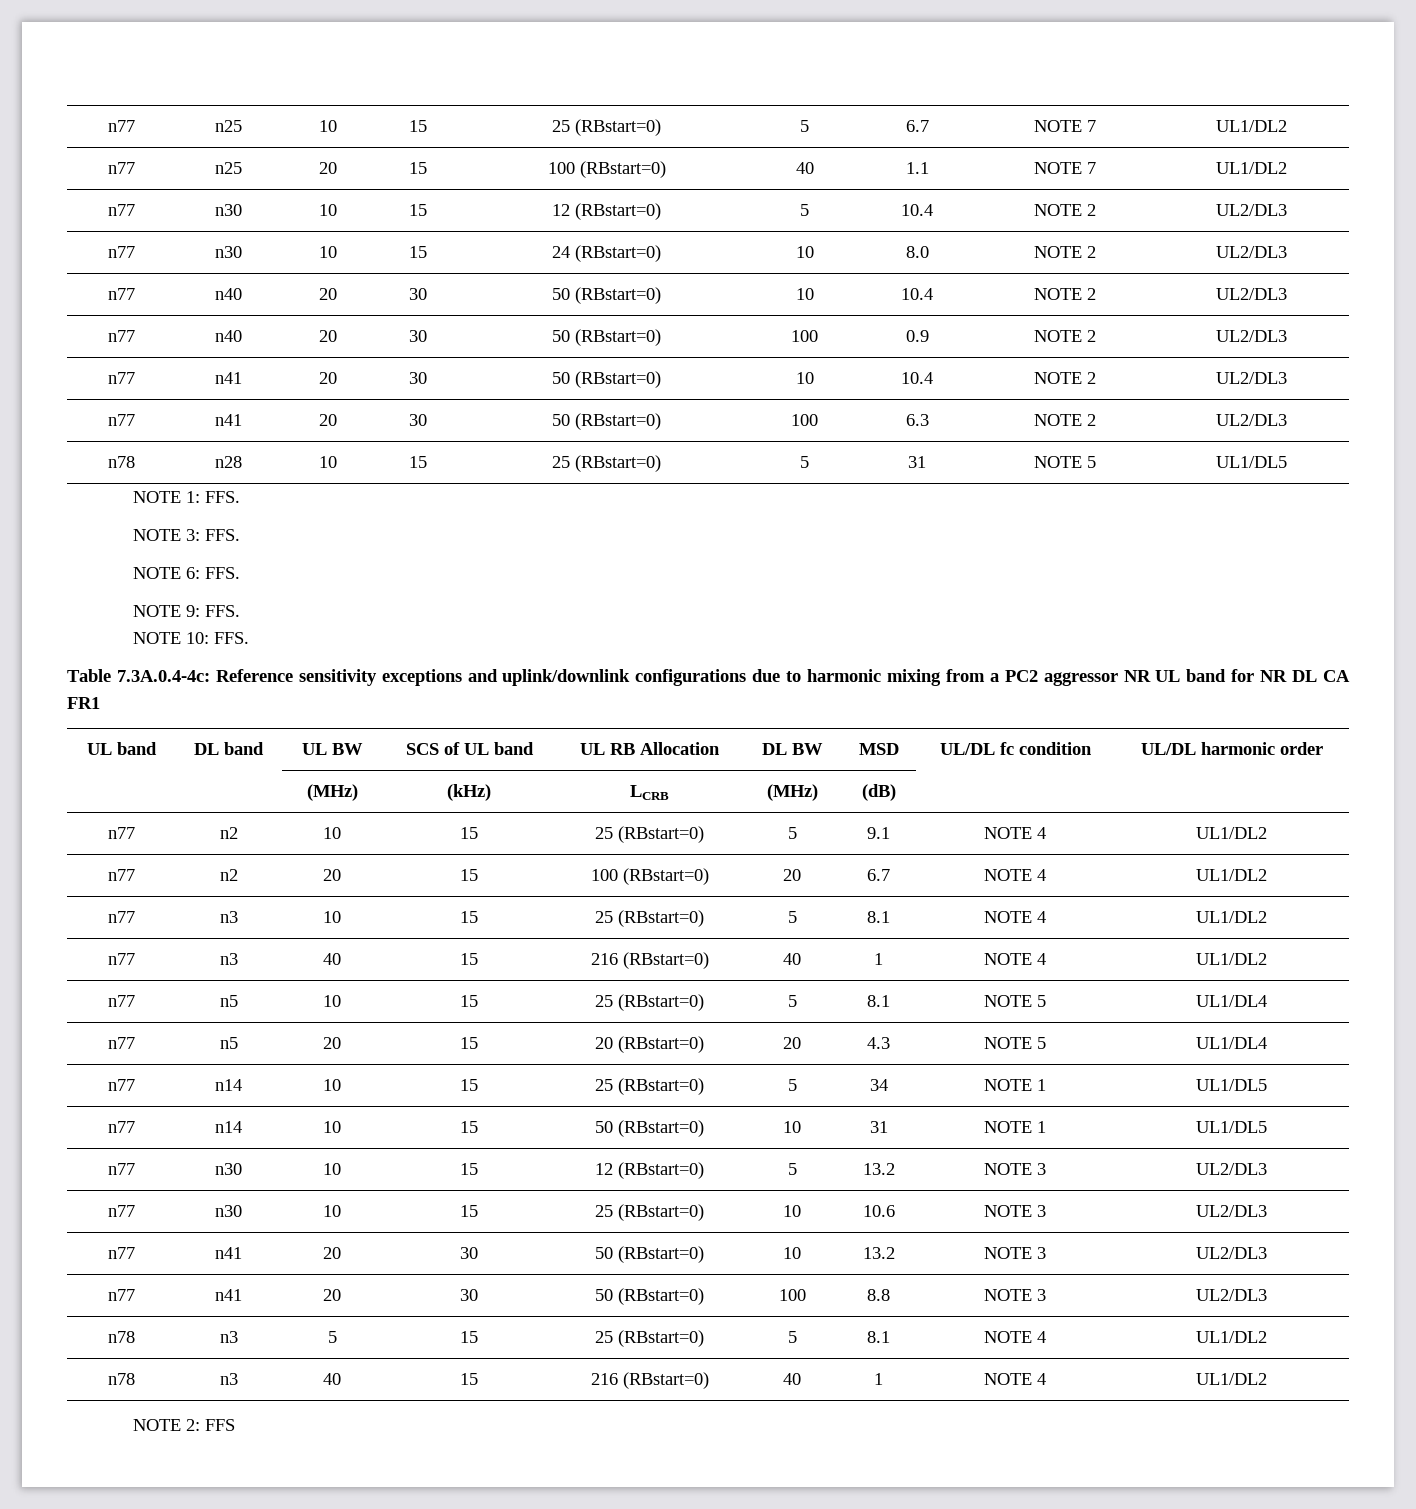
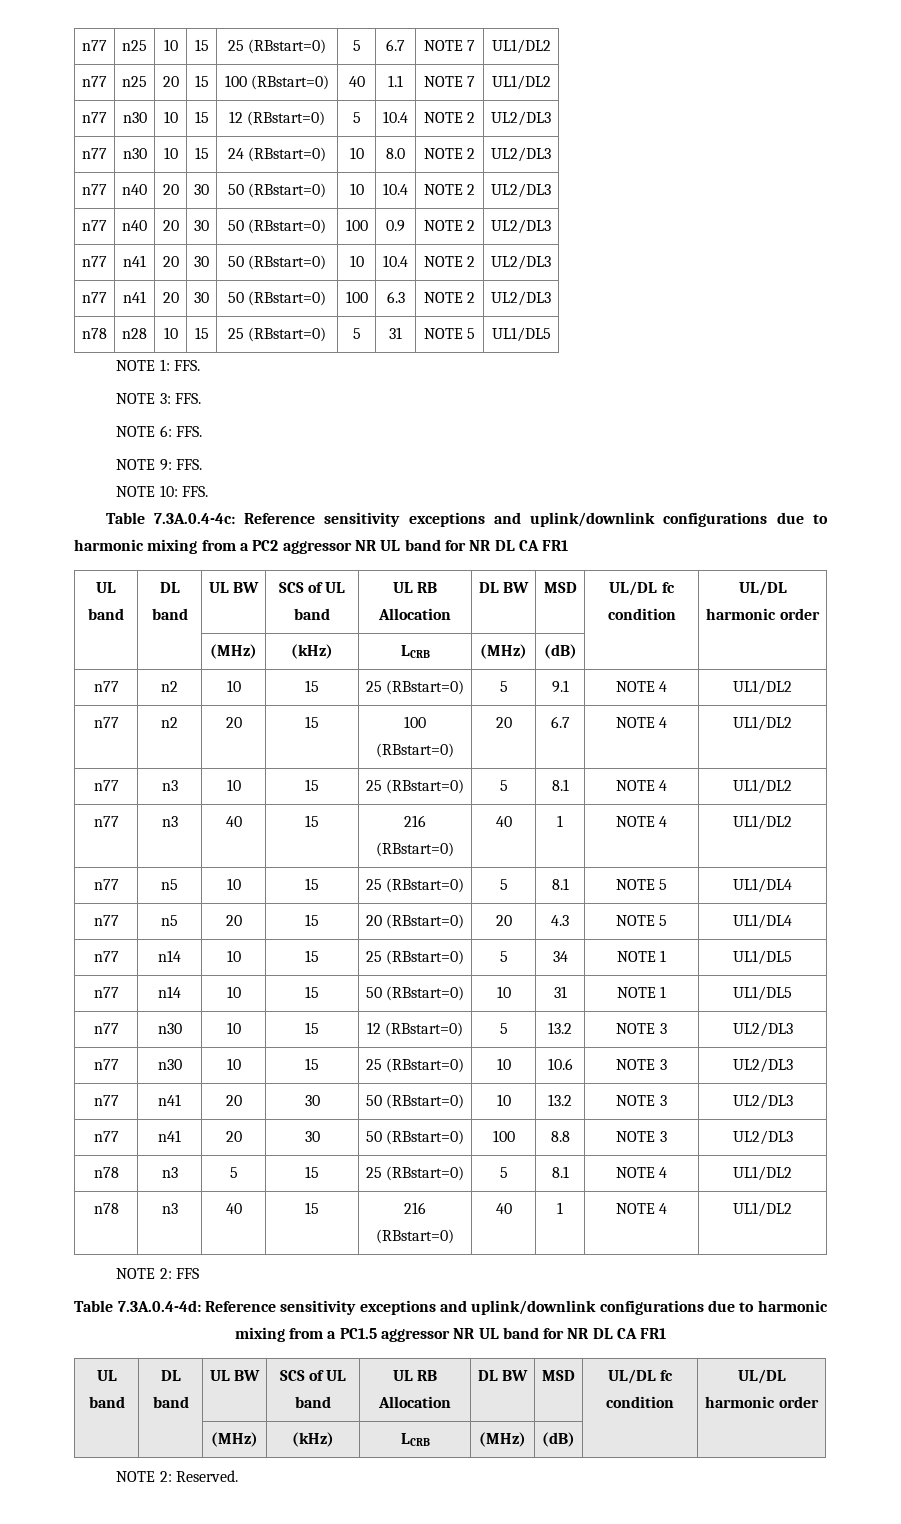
(235, 1425) none -> [74,1300,828,1315] [234,1327,667,1342] [96,1370,117,1381] [88,1396,125,1408] [160,1370,181,1381] [152,1396,189,1408] [209,1370,261,1381] [279,1370,347,1381] [295,1396,331,1408] [392,1370,438,1381] [378,1396,451,1408] [477,1370,529,1381] [542,1370,575,1381] [607,1369,674,1384] [606,1396,674,1408] [737,1369,786,1384] [705,1396,819,1408] [211,1432,258,1447] [292,1432,334,1447] [400,1433,430,1446] [479,1432,526,1447] [542,1432,575,1447] [116,1470,238,1482] // Table 7.3A.0.4-4d: Reference sensitivity exceptions and uplink/downlink configurations due to harmonic mixing from a PC1.5 aggressor NR UL band for NR DL CA FR1 // UL band | DL band | UL BW | SCS of UL band | UL RB Allocation | DL BW | MSD | UL/DL fc condition | UL/DL harmonic order // | | (MHz) | (kHz) | LCRB | (MHz) | (dB) | | // NOTE 2: Reserved.

